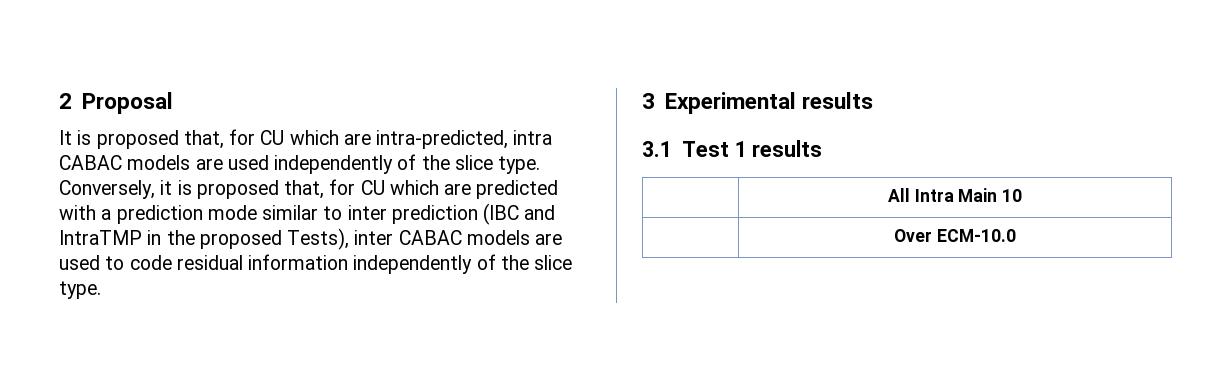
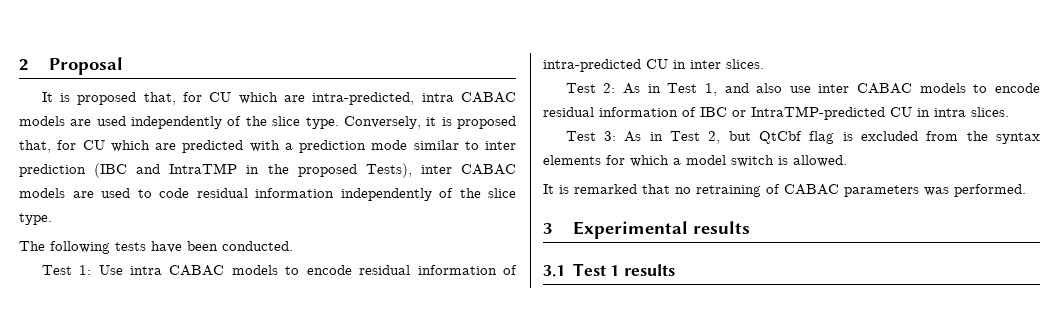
(101, 290) none -> [19,241,293,254] [41,265,517,276] [543,59,764,72] [565,83,1040,96] [543,106,1009,120] [565,131,1040,144] [543,155,847,167] [543,184,1026,197] // The following tests have been conducted. // Test 1: Use intra CABAC models to encode residual information of intra-predicted CU in inter slices. // Test 2: As in Test 1, and also use inter CABAC models to encode residual information of IBC or IntraTMP-predicted CU in intra slices. // Test 3: As in Test 2, but QtCbf flag is excluded from the syntax elements for which a model switch is allowed. // It is remarked that no retraining of CABAC parameters was performed.
[887,188,1023,202] [894,229,1016,242] // | All Intra Main 10 // | Over ECM-10.0 -> (676, 270) none

